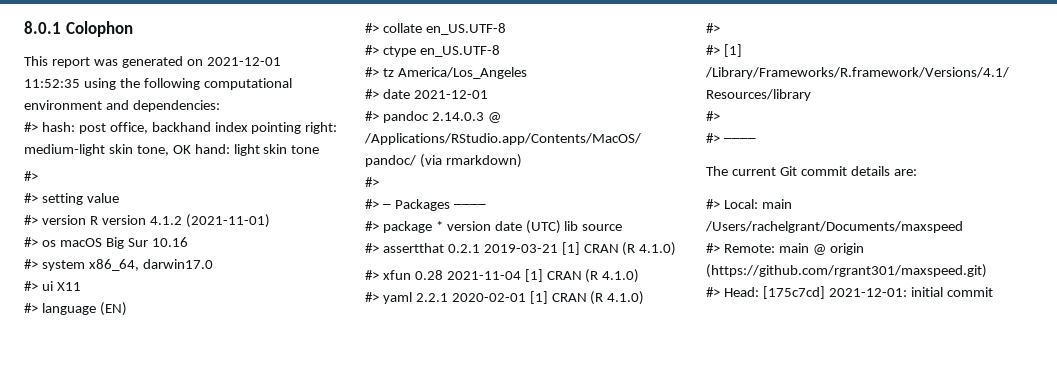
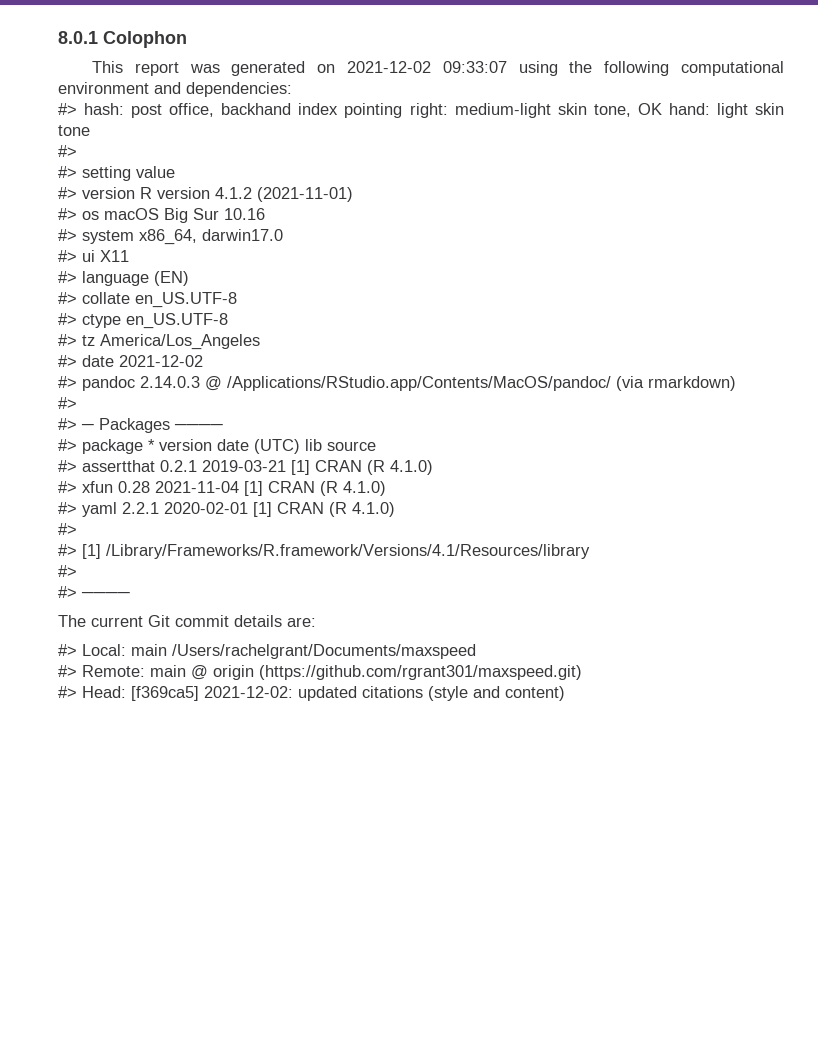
[206,57,281,66] [24,79,80,88] 2021-12-01 11:52:35 -> [347,61,507,73] 2021-12-02 09:33:07
[413,90,488,99] 2021-12-01 -> [119,355,203,367] 2021-12-02
[762,286,993,299] [175c7cd] 2021-12-01: initial commit -> [131,686,565,701] [f369ca5] 2021-12-02: updated citations (style and content)

